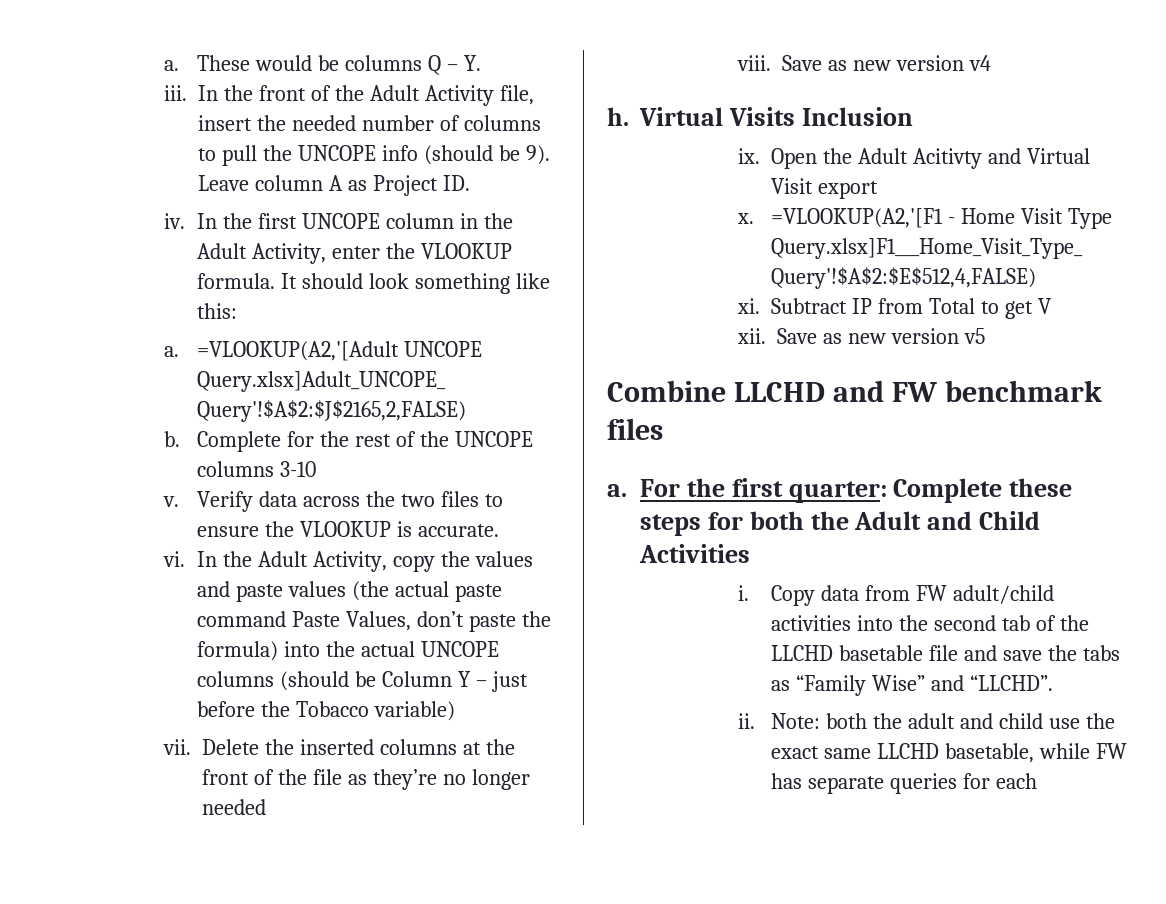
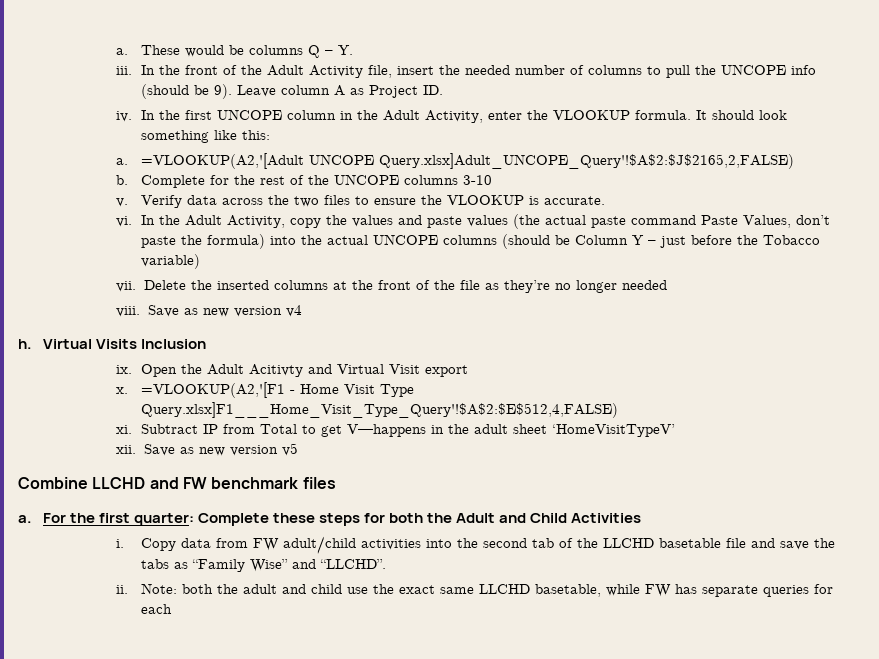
[1038,298,1053,314] V -> [346,424,675,437] V—happens in the adult sheet ‘HomeVisitTypeV’

